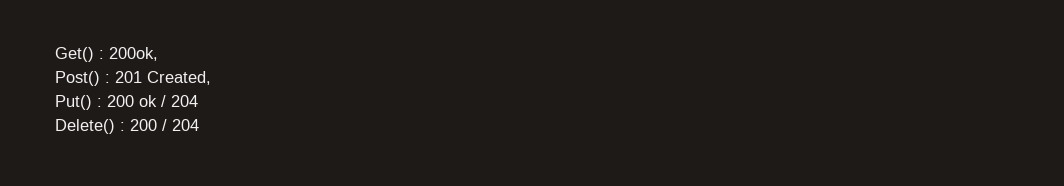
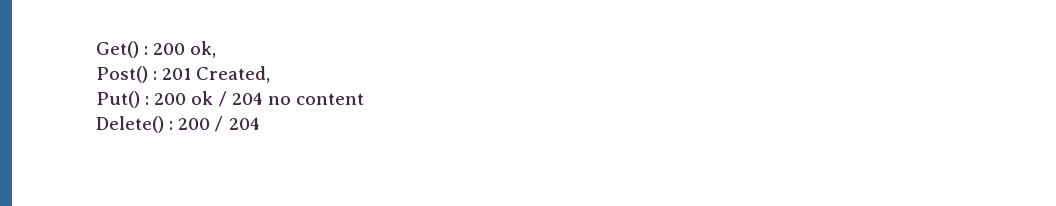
[109,47,158,61] 200ok, -> [153,41,217,58] 200 ok,
(198, 101) none -> [267,93,364,105] no content

